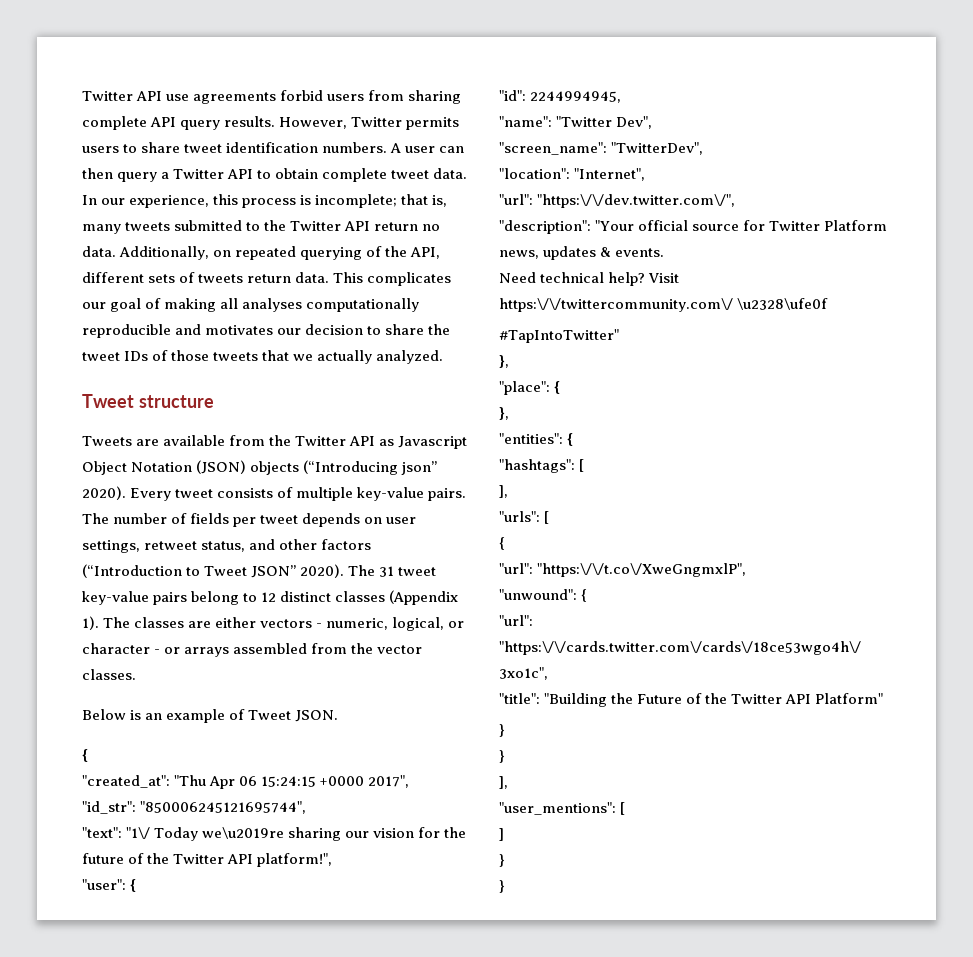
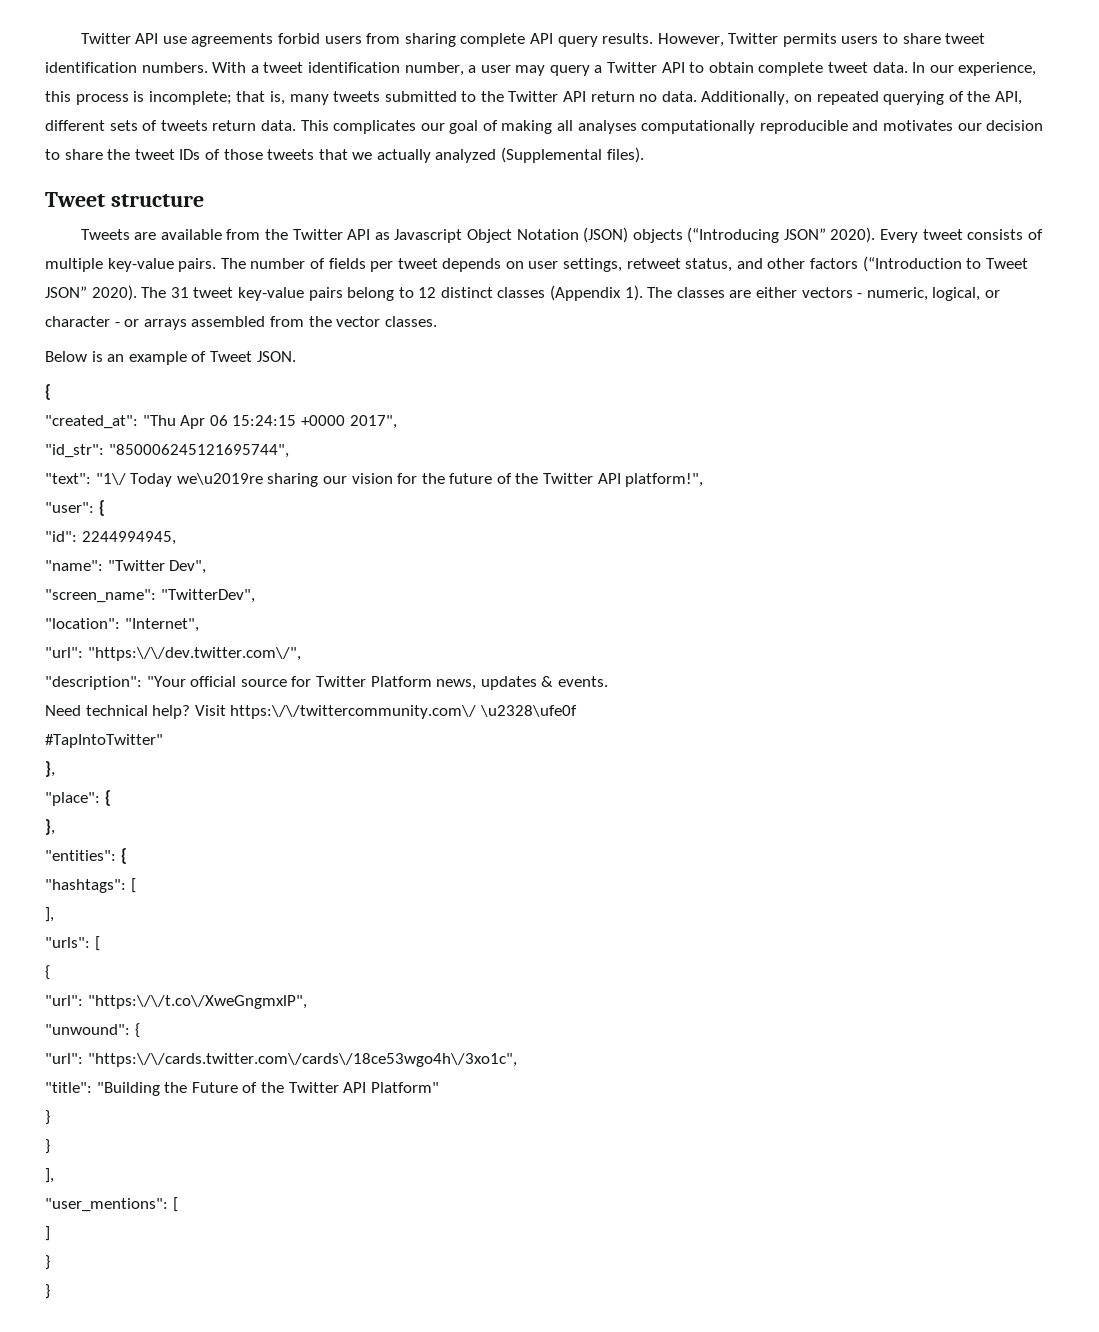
[390,143,465,153] [82,168,113,179] A user can then -> [212,62,546,76] With a tweet identification number, a user may
[376,350,444,364] analyzed. -> [435,147,644,163] analyzed (Supplemental files).
[401,461,438,475] json” -> [783,228,826,240] JSON”

